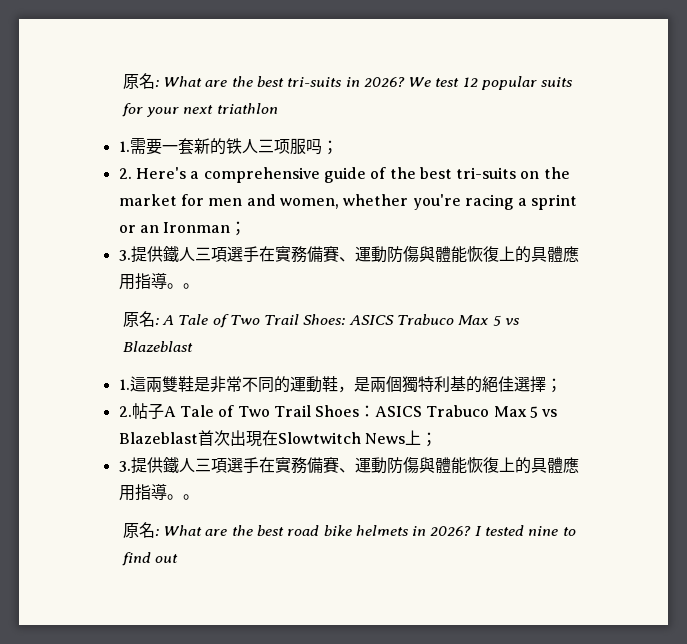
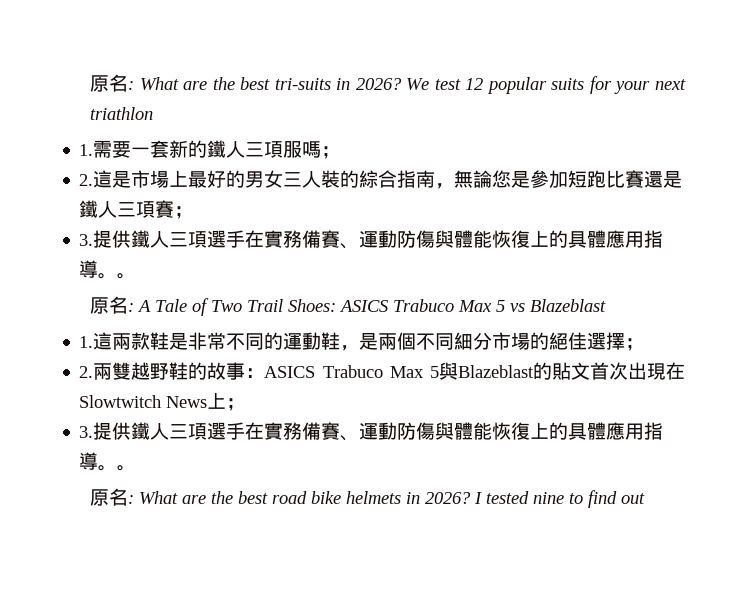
[225,138,338,155] [118,167,570,183] [118,194,578,210] [118,222,231,233] 铁人三项服吗； // 2. Here's a comprehensive guide of the best tri-suits on the market for men and women, whether you're racing a sprint or an Ironman -> [207,140,341,159] [79,170,683,189] [79,200,175,218] 鐵人三項服嗎； // 2.這是市場上最好的男女三人裝的綜合指南，無論您是參加短跑比賽還是鐵人三項賽
[161,376,178,392] 雙 -> [131,332,151,350] 款
[401,376,466,393] 獨特利基 -> [416,332,531,350] 不同細分市場
[131,403,360,420] 帖子A Tale of Two Trail Shoes -> [93,362,246,380] 兩雙越野鞋的故事
[542,409,558,417] [118,432,198,444] vs Blazeblast -> [438,362,590,380] 與Blazeblast的貼文

